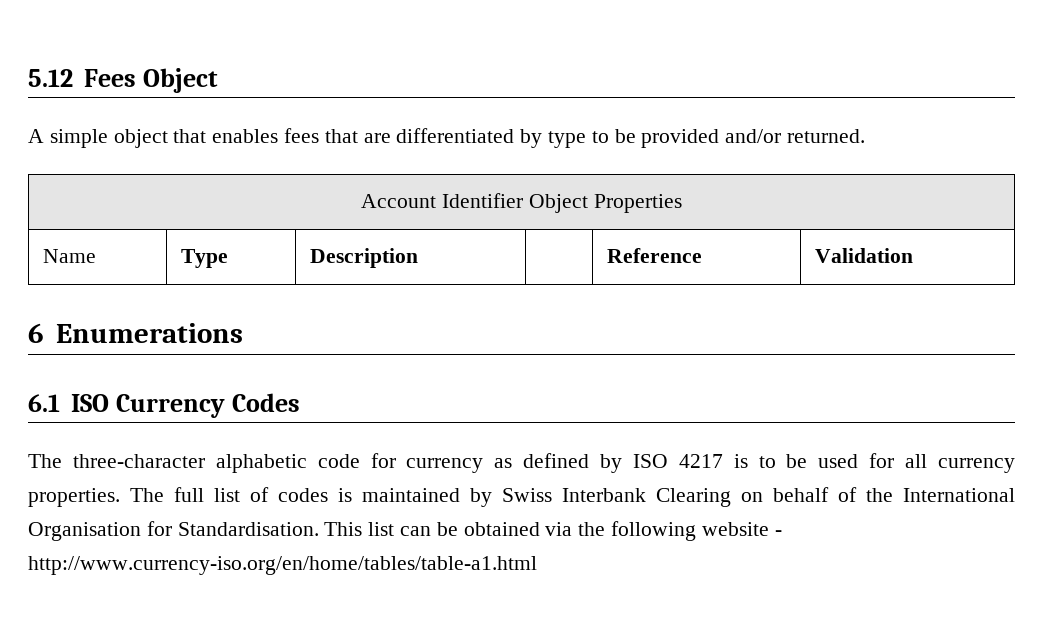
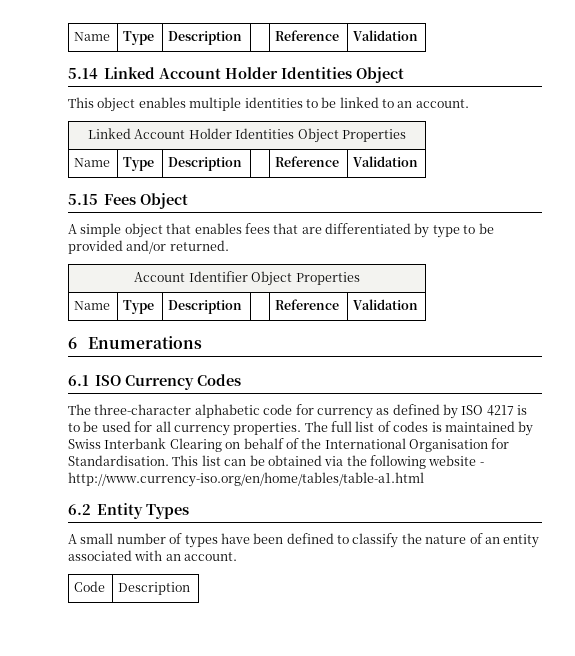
[28,69,73,87] 5.12 -> [74,32,111,41] [123,31,155,45] [168,31,243,45] [275,30,340,41] [353,30,419,41] [68,67,405,83] [68,97,469,112] [88,128,406,143] [74,158,111,167] [123,157,155,171] [168,157,243,171] [275,156,340,167] [353,156,419,167] [68,194,98,205] Name | Type | Description | | Reference | Validation // 5.14 Linked Account Holder Identities Object // This object enables multiple identities to be linked to an account. // Linked Account Holder Identities Object Properties // Name | Type | Description | | Reference | Validation // 5.15
(537, 565) none -> [68,503,190,519] [68,533,540,548] [68,550,238,561] [74,581,106,592] [118,582,191,595] // 6.2 Entity Types // A small number of types have been defined to classify the nature of an entity associated with an account. // Code | Description

